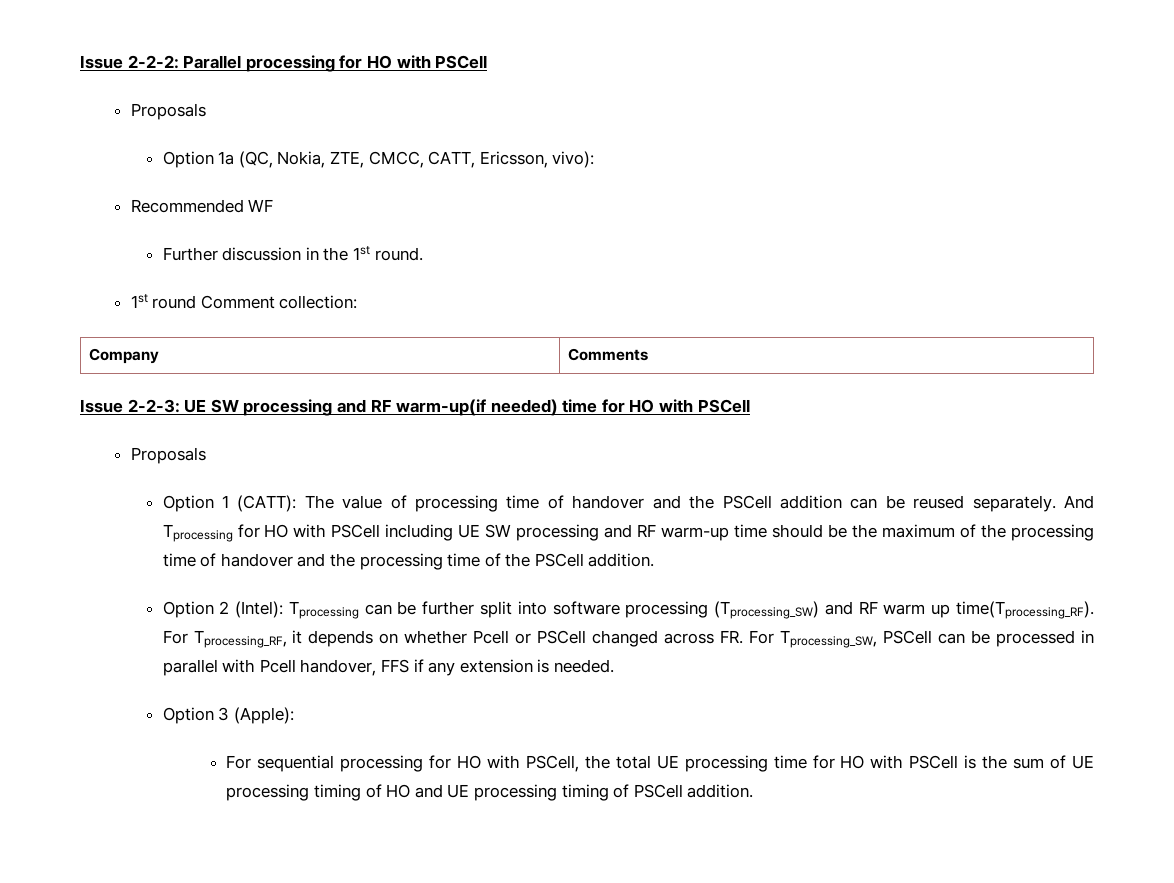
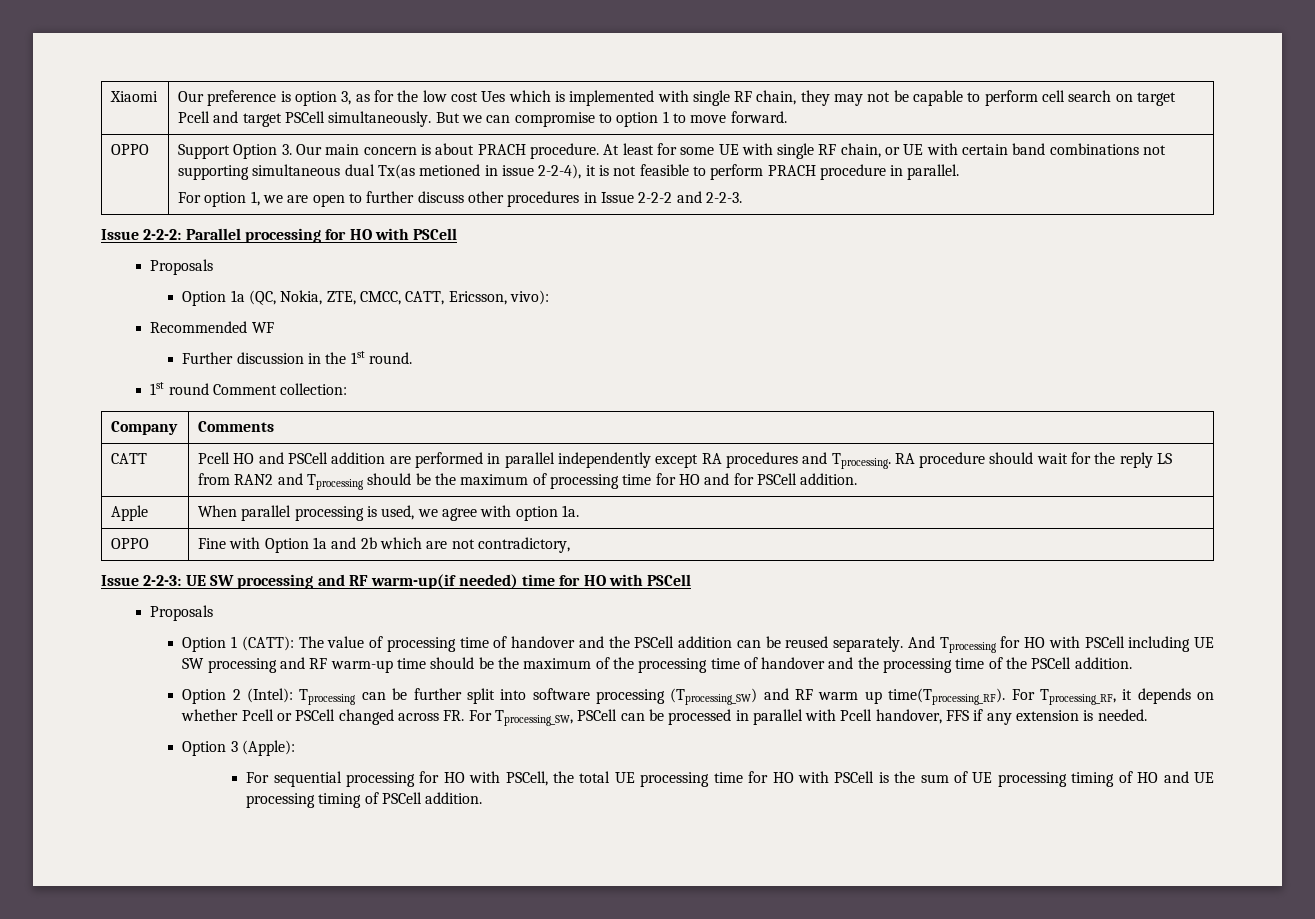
(80, 62) none -> [110,91,159,102] [178,90,1177,106] [178,111,787,127] [111,144,150,155] [178,143,1167,159] [178,164,960,180] [178,191,742,207] Xiaomi | Our preference is option 3, as for the low cost Ues which is implemented with single RF chain, they may not be capable to perform cell search on target Pcell and target PSCell simultaneously. But we can compromise to option 1 to move forward. // OPPO | Support Option 3. Our main concern is about PRACH procedure. At least for some UE with single RF chain, or UE with certain band combinations not supporting simultaneous dual Tx(as metioned in issue 2-2-4), it is not feasible to perform PRACH procedure in parallel. // For option 1, we are open to further discuss other procedures in Issue 2-2-2 and 2-2-3. //
(648, 354) none -> [111,453,148,464] [198,452,1173,469] [198,473,858,490] [111,505,149,521] [198,505,579,521] [111,538,150,549] [198,537,570,553] // CATT | Pcell HO and PSCell addition are performed in parallel independently except RA procedures and Tprocessing. RA procedure should wait for the reply LS from RAN2 and Tprocessing should be the maximum of processing time for HO and for PSCell addition. // Apple | When parallel processing is used, we agree with option 1a. // OPPO | Fine with Option 1a and 2b which are not contradictory,

